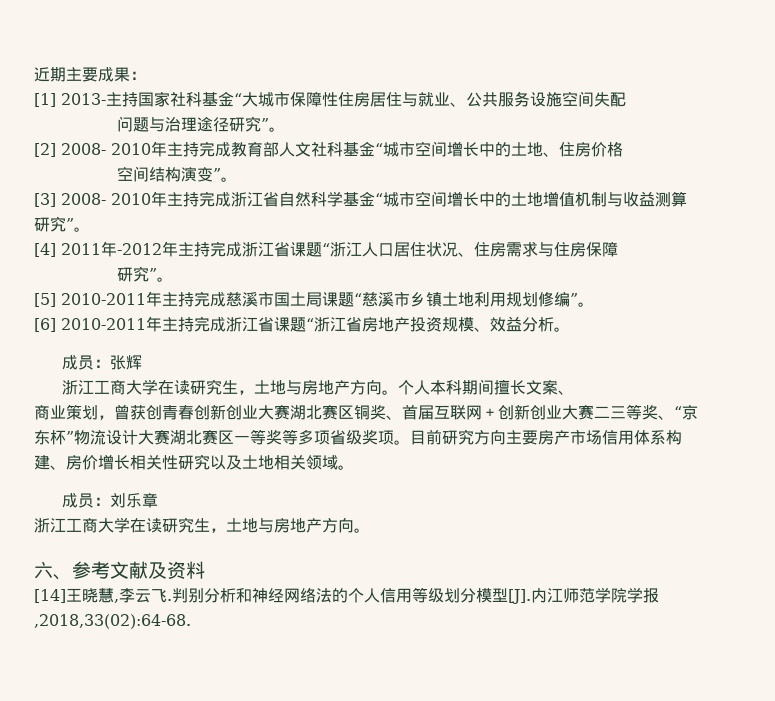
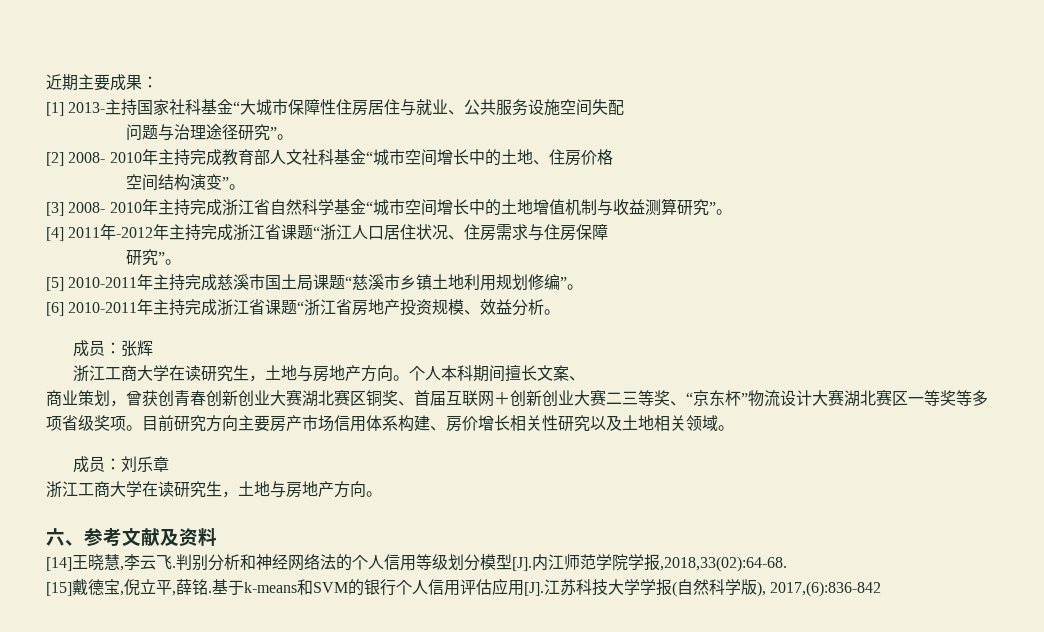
(191, 621) none -> [46,578,882,597] // [15]戴德宝,倪立平,薛铭.基于k-means和SVM的银行个人信用评估应用[J].江苏科技大学学报(自然科学版), 2017,(6):836-842

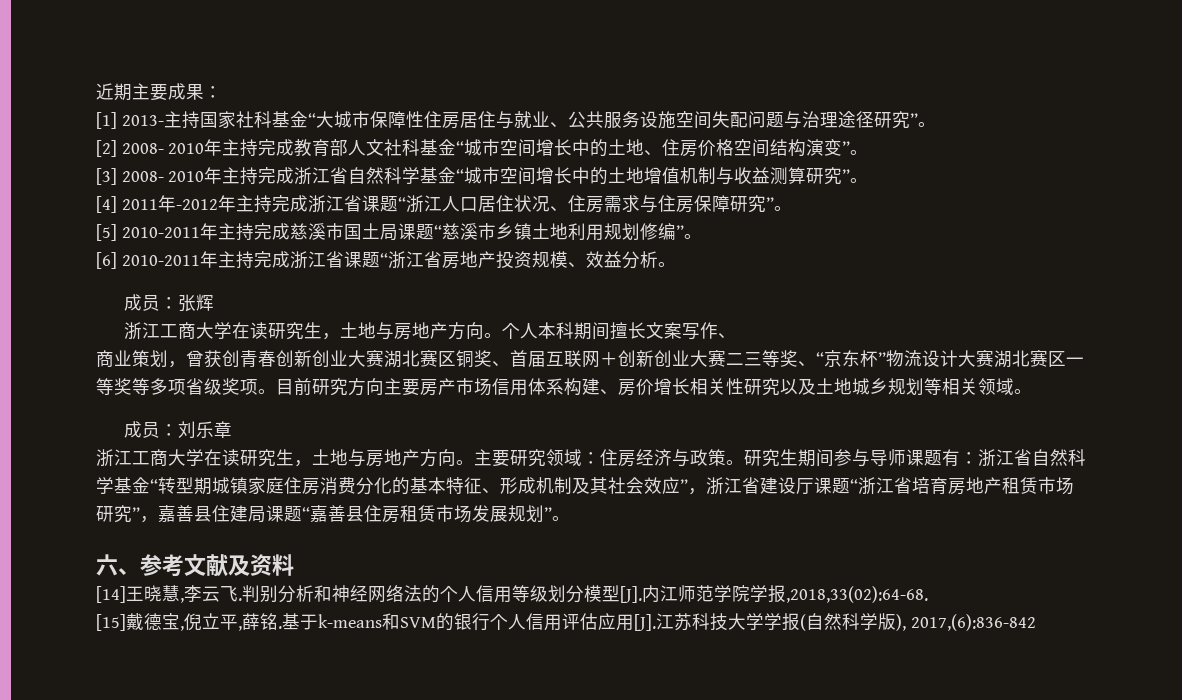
(625, 107) // -> (748, 120) none
(613, 157) // -> (735, 147) none
(609, 232) // -> (730, 203) none
(569, 373) none -> [682,322,719,340] 写作
(654, 423) none -> [852,378,942,395] 城乡规划等
(382, 494) none -> [474,449,1086,467] [96,477,1074,495] [96,505,570,523] 主要研究领域：住房经济与政策。研究生期间参与导师课题有：浙江省自然科学基金“转型期城镇家庭住房消费分化的基本特征、形成机制及其社会效应”，浙江省建设厅课题“浙江省培育房地产租赁市场研究”，嘉善县住建局课题“嘉善县住房租赁市场发展规划”。

